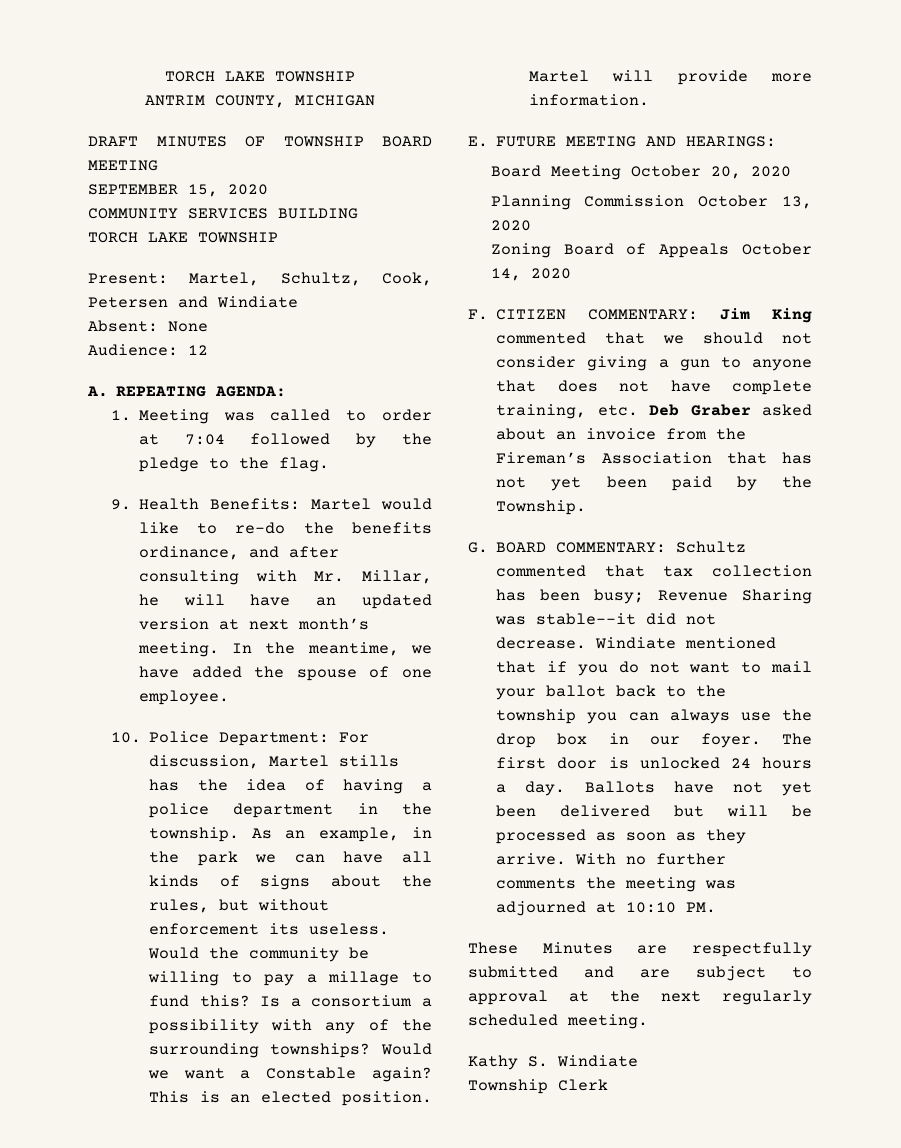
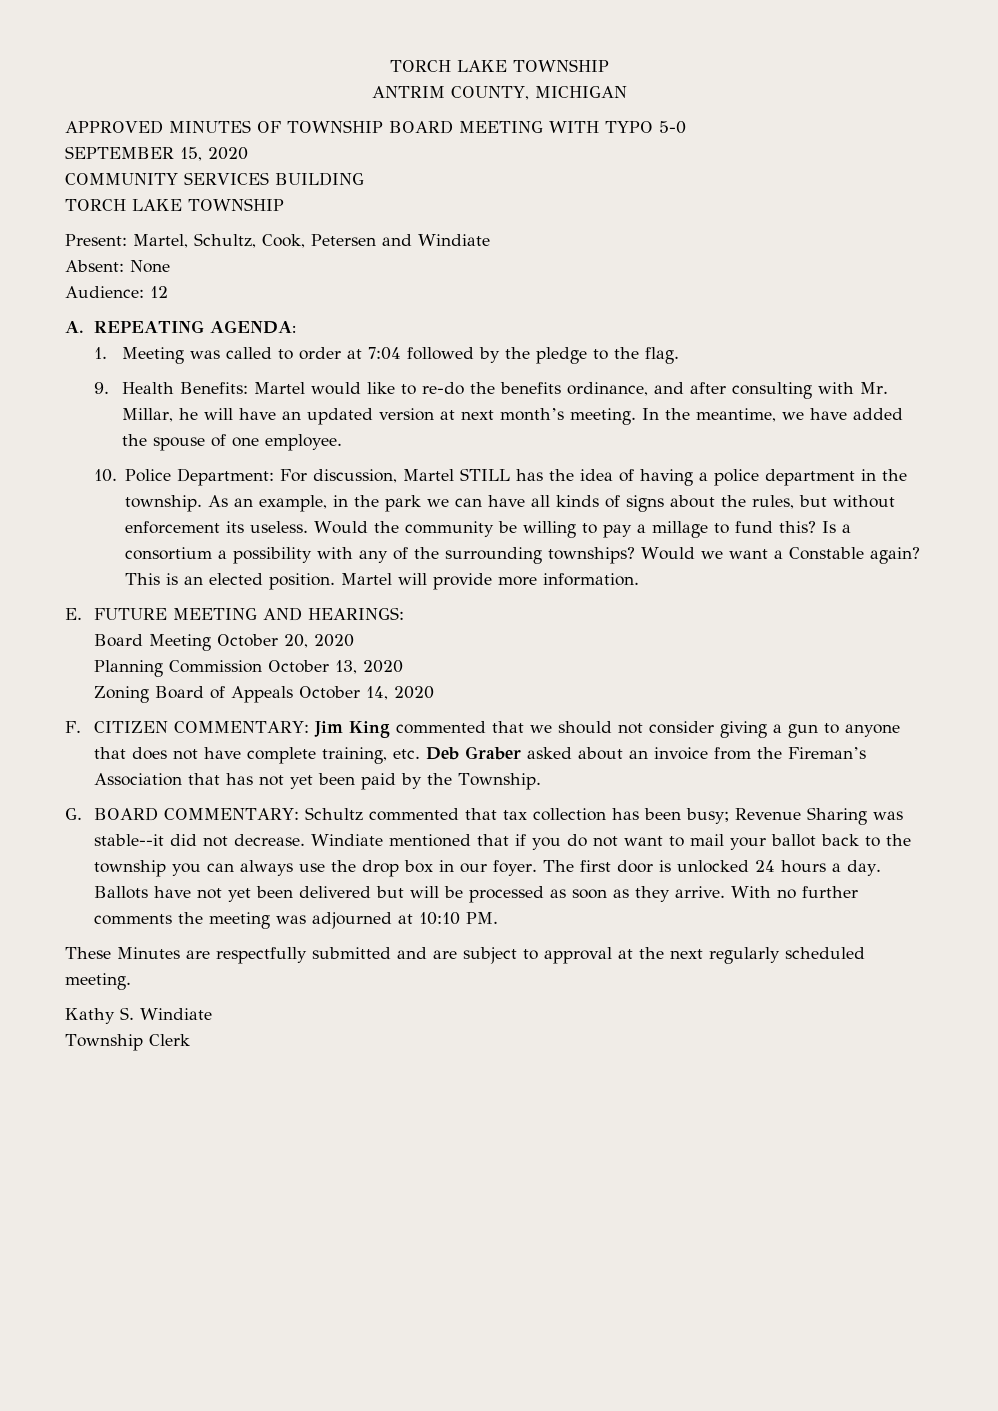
[88,136,138,146] DRAFT -> [65,120,163,134] APPROVED
(158, 165) none -> [549,121,686,134] WITH TYPO 5-0
[338,755,399,767] stills -> [460,468,511,481] STILL

